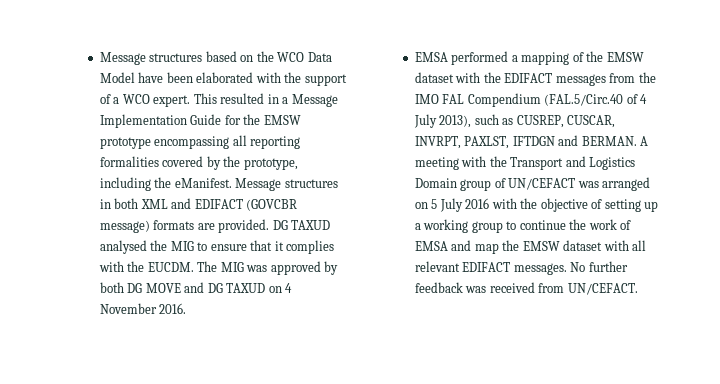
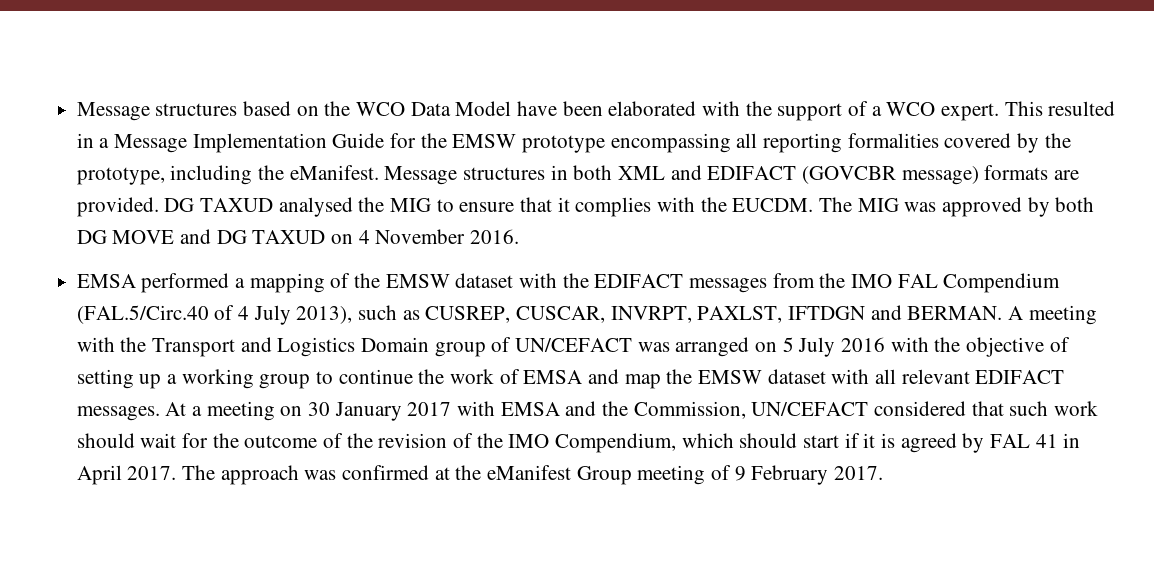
[570,261,628,272] [414,282,638,295] No further feedback was received from UN/CEFACT. -> [165,401,1098,421] [76,433,1081,453] [76,465,883,485] At a meeting on 30 January 2017 with EMSA and the Commission, UN/CEFACT considered that such work should wait for the outcome of the revision of the IMO Compendium, which should start if it is agreed by FAL 41 in April 2017. The approach was confirmed at the eManifest Group meeting of 9 February 2017.

